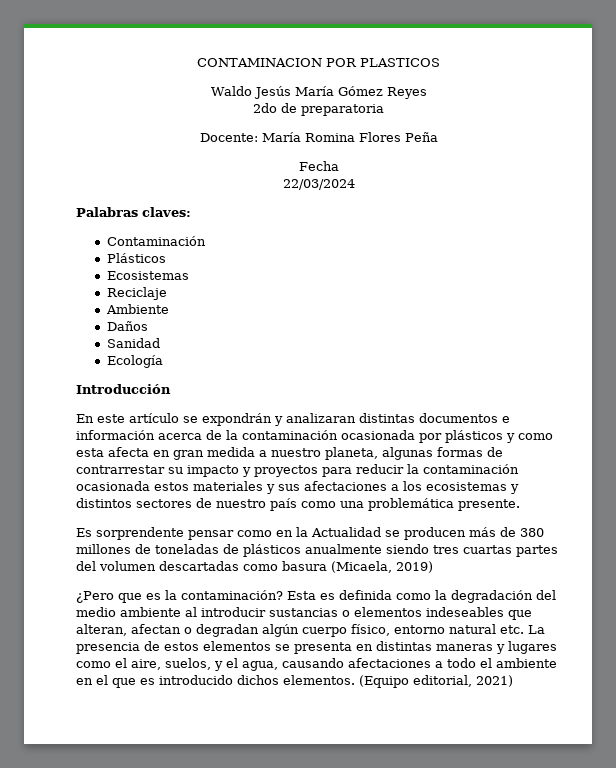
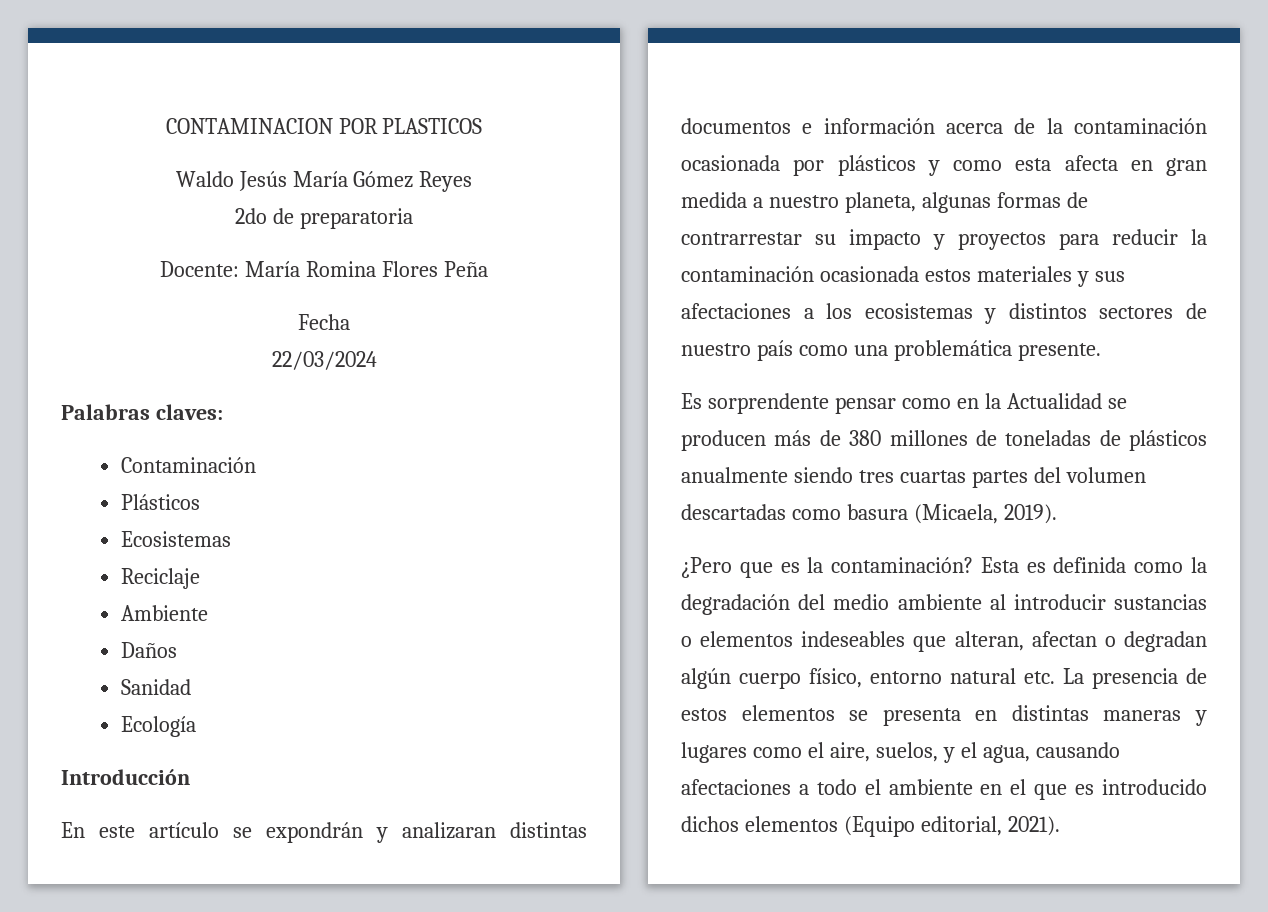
[396,561,433,573] 2019) -> [1003,504,1057,524] 2019).
[283,675,355,685] elementos. -> [744,816,838,832] elementos
[476,675,513,687] 2021) -> [1007,816,1060,836] 2021).

